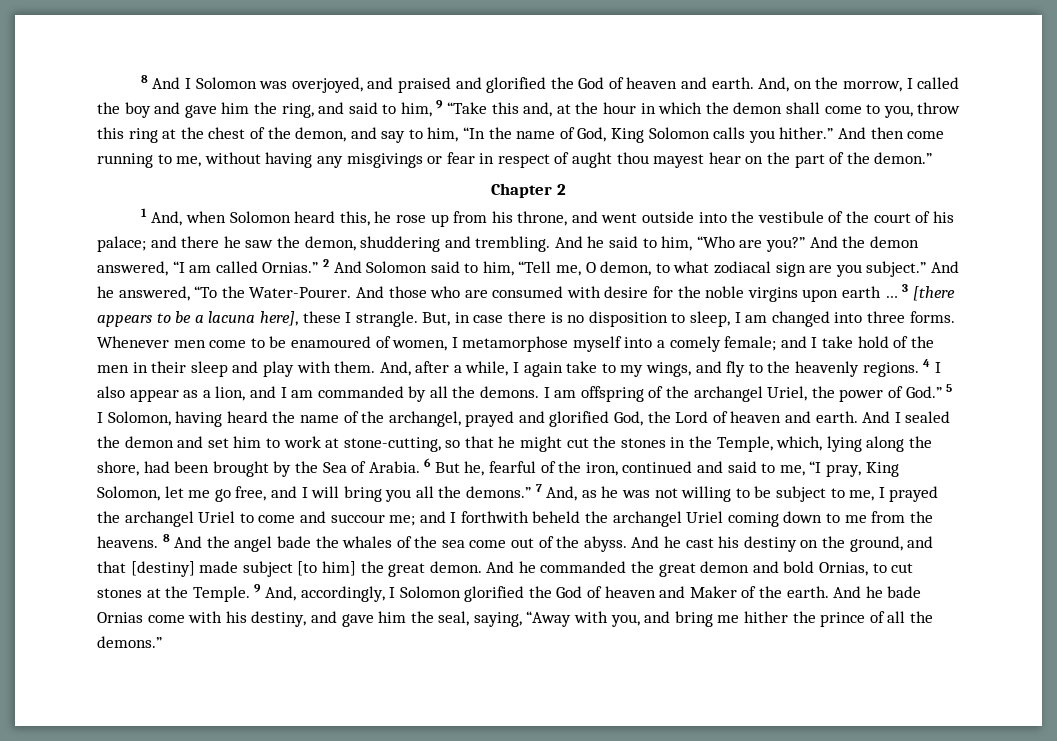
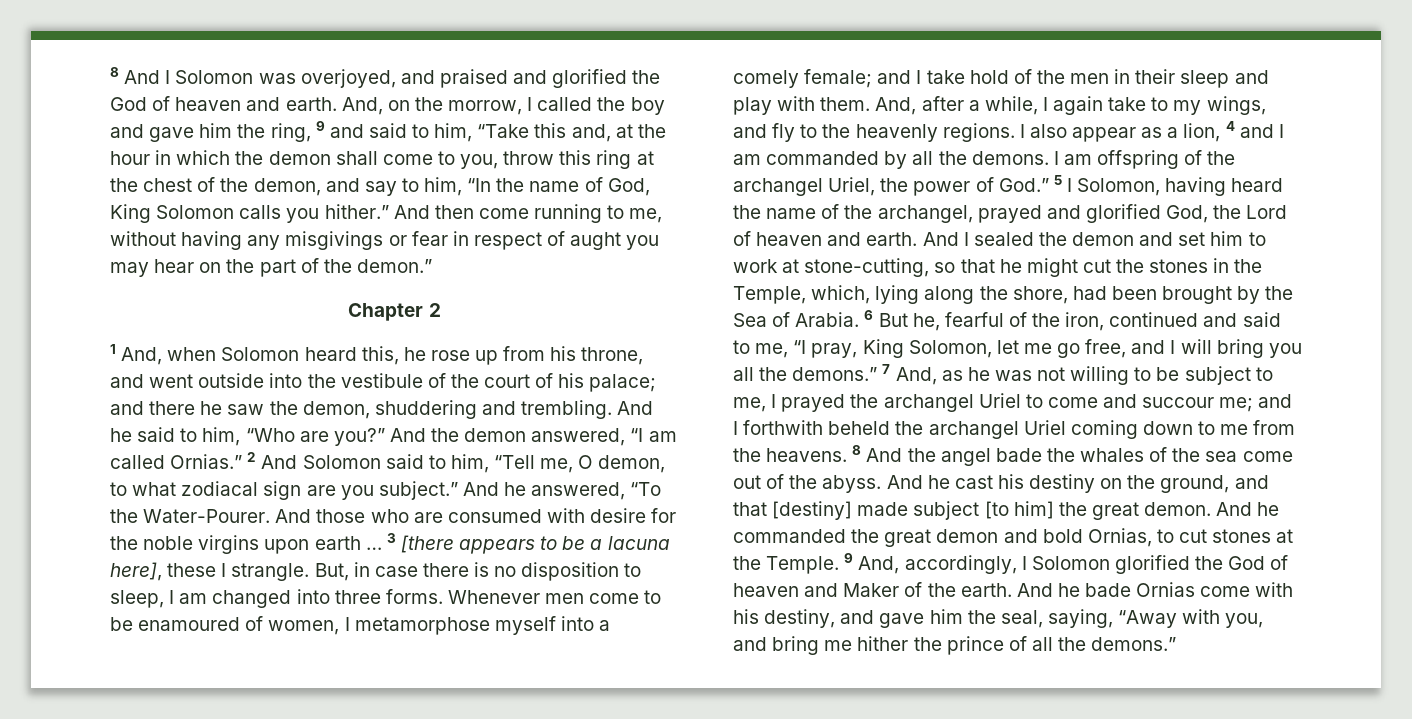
(314, 110) none -> [315,121,325,131] 9
[436,100,444,109] 9 -> (473, 132) none
[616,152,705,168] thou mayest -> [626,235,660,250] [110,262,149,277] you may
[923,359,931,367] 4 -> (1015, 132) none
(246, 393) none -> [1225,121,1235,131] 4

